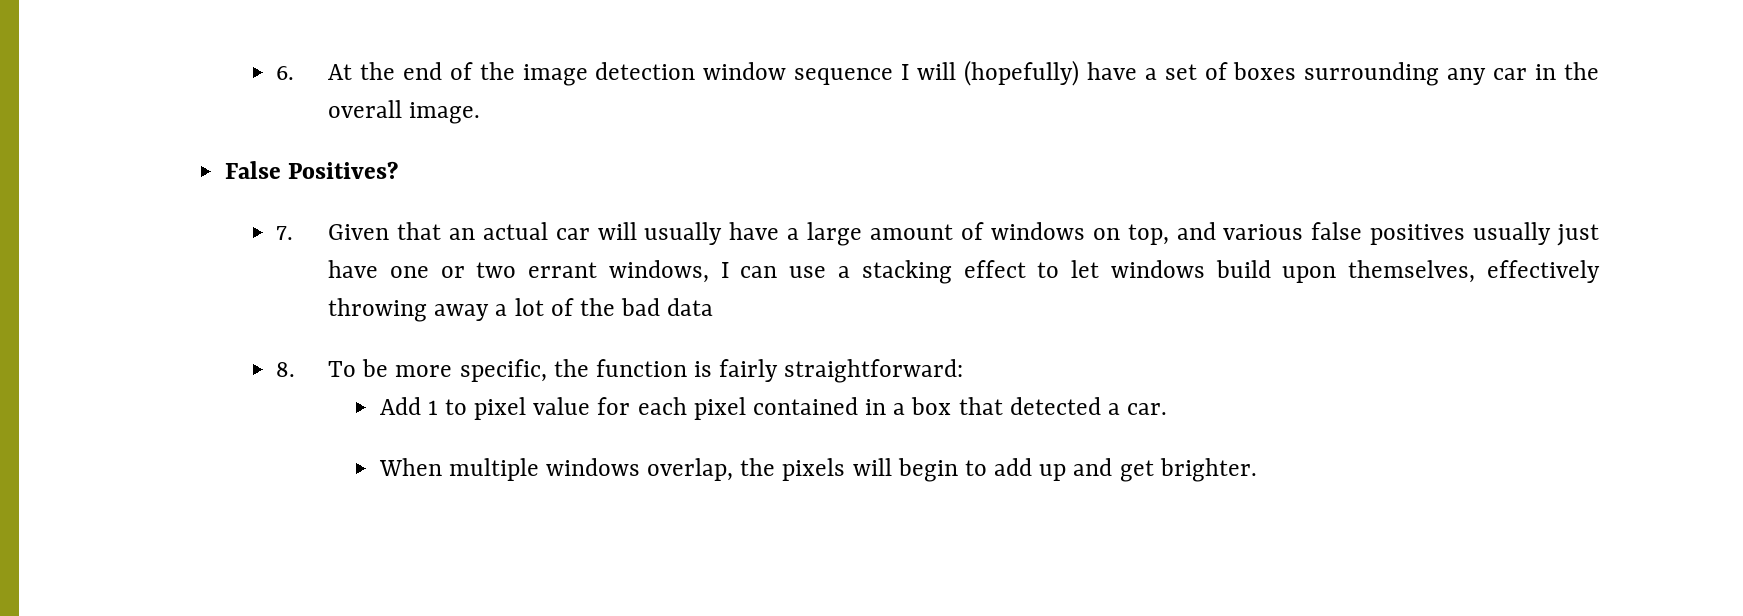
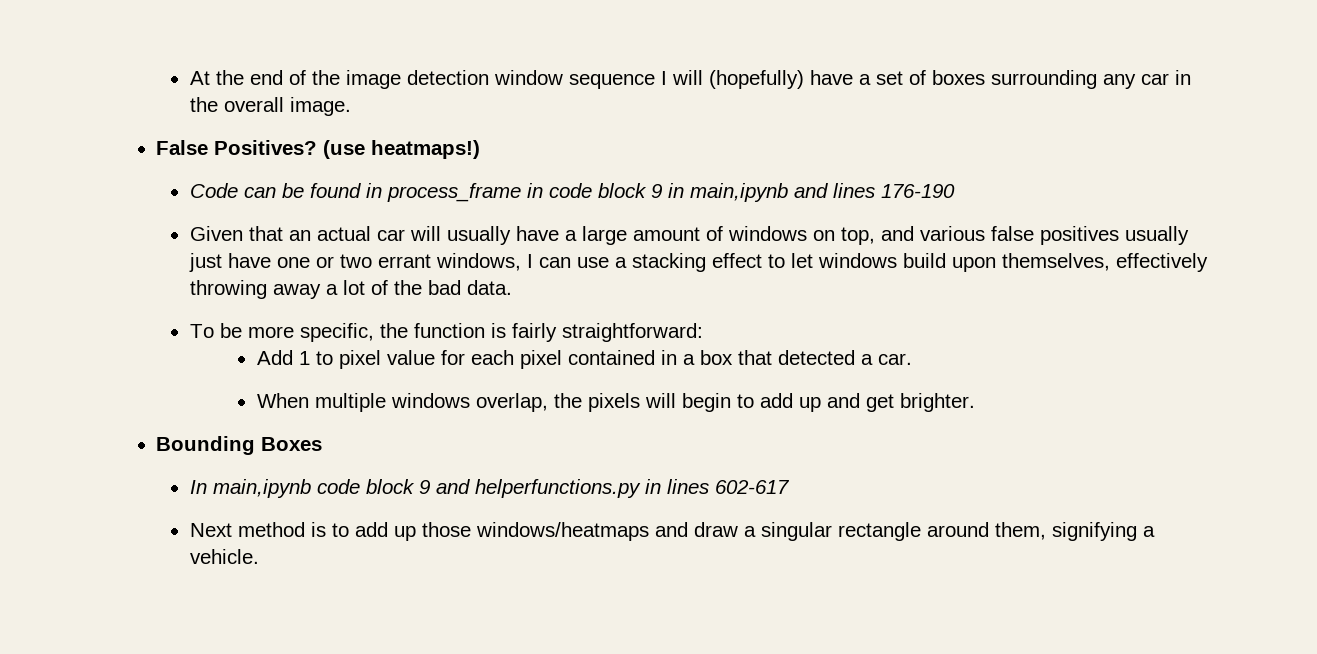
[276,66,295,80] 6. -> (189, 78) none
[276,226,294,240] // 7. -> [323,140,481,159] [189,183,955,202] (use heatmaps!) // Code can be found in process_frame in code block 9 in main,ipynb and lines 176-190 //
[667,298,714,316] [276,362,296,377] data // 8. -> [466,280,512,295] data. //
(1257, 470) none -> [156,436,323,455] [189,479,790,498] [189,522,1155,541] [189,549,259,564] // Bounding Boxes // In main,ipynb code block 9 and helperfunctions.py in lines 602-617 // Next method is to add up those windows/heatmaps and draw a singular rectangle around them, signifying a vehicle.

